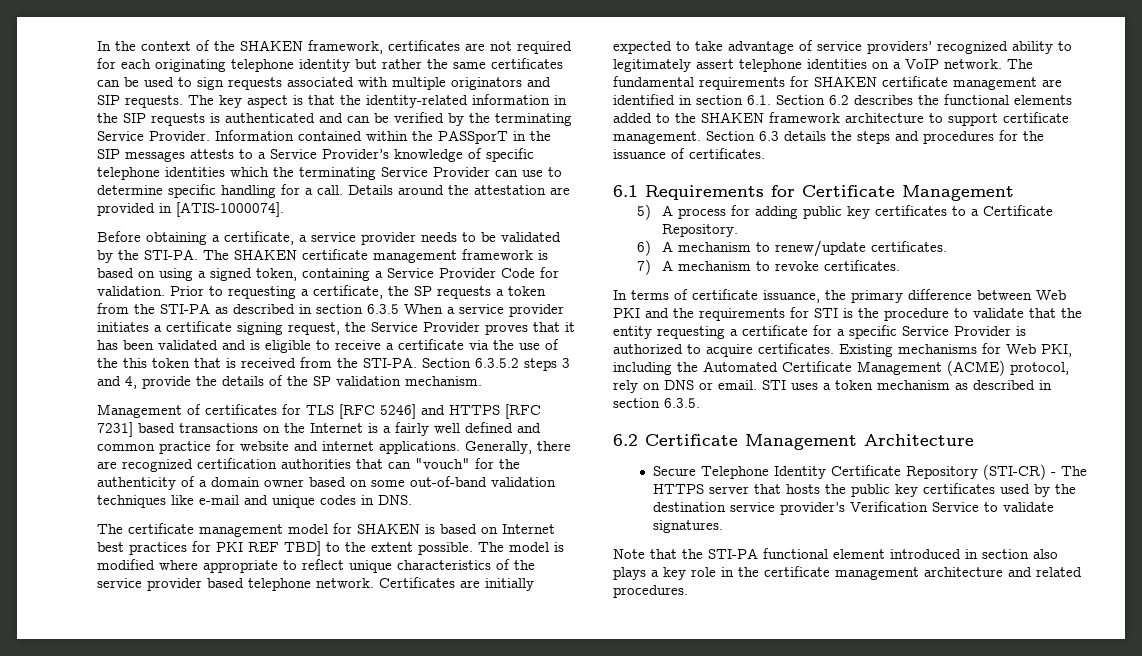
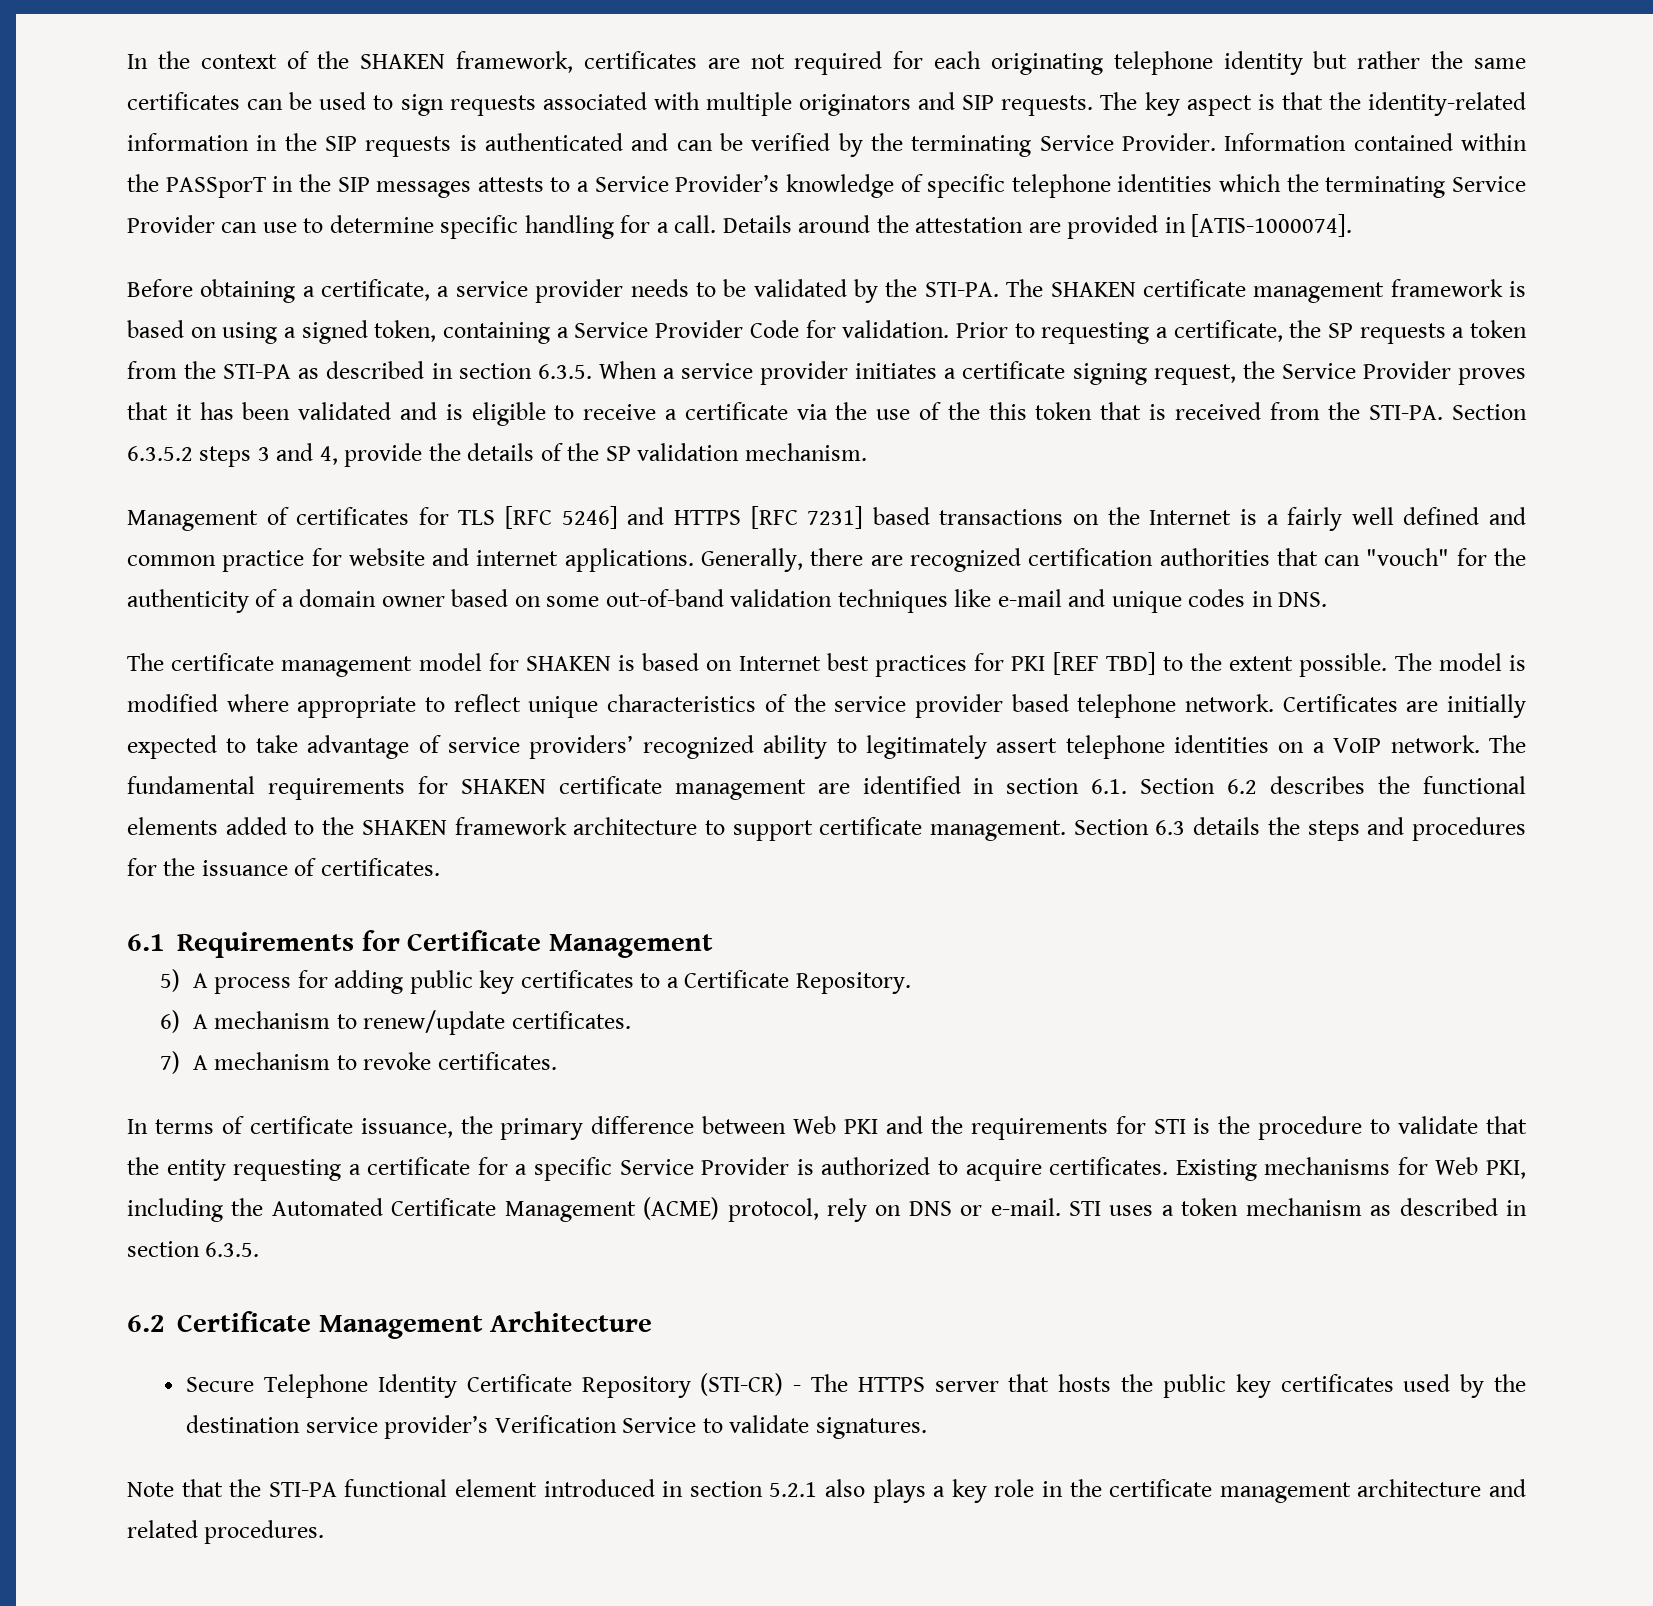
[367,304,399,314] 6.3.5 -> [537,364,592,379] 6.3.5.
[248,542,279,552] REF -> [1052,652,1099,675] [REF
[718,380,757,390] email. -> [990,1198,1061,1216] e-mail.
(1029, 554) none -> [769,1482,818,1497] 5.2.1

